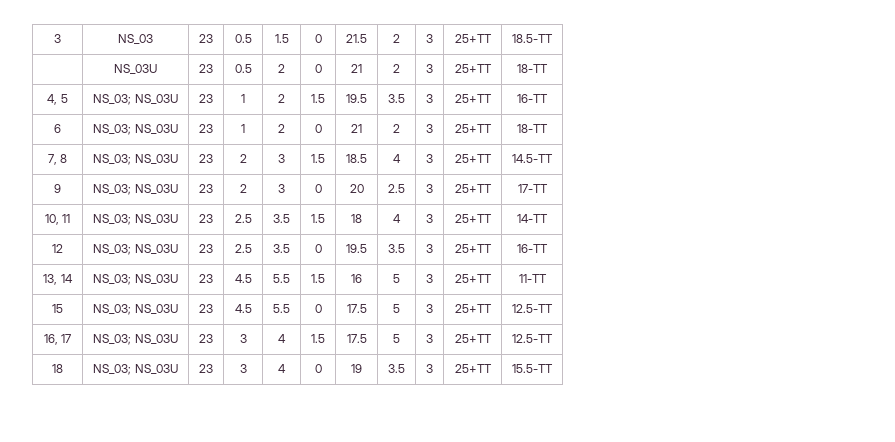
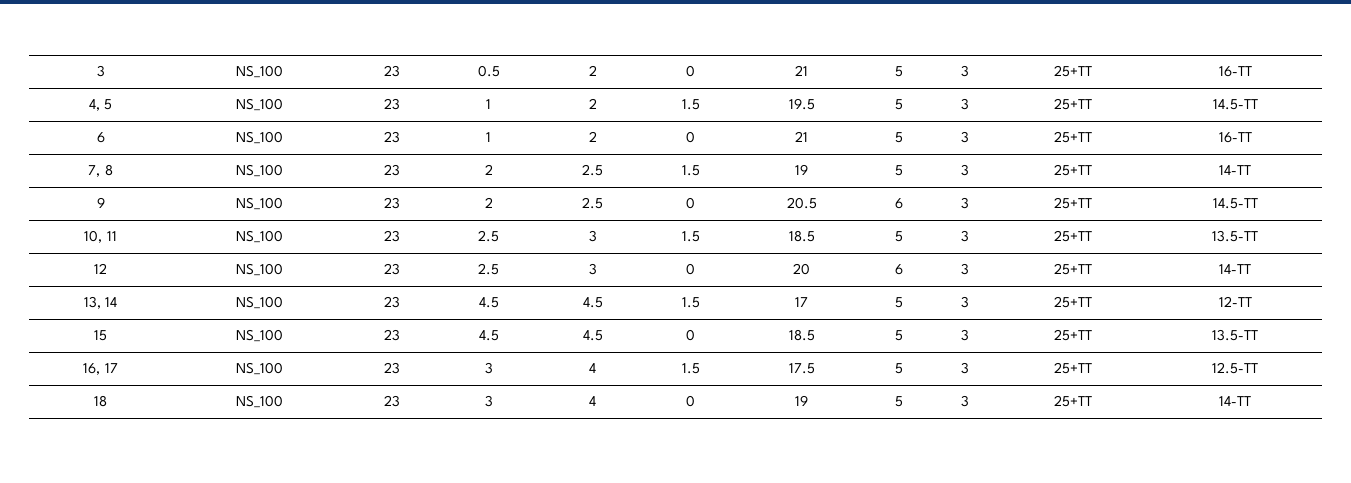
[54,34,61,43] [118,34,153,44] [199,34,213,43] [234,34,252,43] [274,34,289,43] [314,34,322,43] [346,34,367,43] [393,34,400,43] [426,34,433,43] [454,34,492,43] [512,34,553,43] [114,64,157,74] 3 | NS_03 | 23 | 0.5 | 1.5 | 0 | 21.5 | 2 | 3 | 25+TT | 18.5-TT // | NS_03U -> [96,65,105,77] [236,65,283,78] 3 | NS_100
[393,64,400,73] [426,64,433,73] [454,64,492,73] [517,64,548,73] 2 | 3 | 25+TT | 18-TT -> [894,66,903,77] [960,65,969,77] [1054,65,1092,77] [1218,66,1252,77] 5 | 3 | 25+TT | 16-TT
[93,94,178,105] NS_03; NS_03U -> [236,98,283,111] NS_100
[388,94,405,103] [426,94,433,103] [454,94,492,103] [517,94,548,103] [54,124,61,133] [93,124,178,135] 3.5 | 3 | 25+TT | 16-TT // 6 | NS_03; NS_03U -> [894,99,903,110] [960,98,969,110] [1054,98,1092,110] [1212,99,1258,110] [96,132,105,143] [236,131,283,144] 5 | 3 | 25+TT | 14.5-TT // 6 | NS_100
[393,124,400,133] [426,124,433,133] [454,124,492,133] [517,124,548,133] 2 | 3 | 25+TT | 18-TT -> [894,132,903,143] [960,131,969,143] [1054,131,1092,143] [1218,132,1252,143] 5 | 3 | 25+TT | 16-TT
[93,154,178,165] [199,154,213,163] [239,154,247,163] NS_03; NS_03U | 23 | 2 -> [236,164,283,177] [383,164,400,176] [484,164,493,175] [582,164,604,176] [681,165,700,176] [795,164,809,175] [894,165,903,176] [960,164,969,176] [1054,164,1092,176] [1219,165,1251,175] [96,197,105,208] [236,197,283,210] [383,197,400,209] [484,197,493,208] [582,197,604,209] [686,197,696,209] [786,197,817,209] [894,198,903,209] [960,197,969,209] [1054,197,1092,209] [1212,198,1258,209] [84,230,117,243] [236,230,283,243] [383,230,400,242] [478,230,499,242] NS_100 | 23 | 2 | 2.5 | 1.5 | 19 | 5 | 3 | 25+TT | 14-TT // 9 | NS_100 | 23 | 2 | 2.5 | 0 | 20.5 | 6 | 3 | 25+TT | 14.5-TT // 10, 11 | NS_100 | 23 | 2.5
[393,154,401,163] [426,154,433,163] [454,154,492,163] [512,154,553,163] [54,184,61,193] [93,184,178,195] [199,184,213,193] [239,184,247,193] 4 | 3 | 25+TT | 14.5-TT // 9 | NS_03; NS_03U | 23 | 2 -> [894,231,903,242] [960,230,969,242] [1054,230,1092,242] [1212,230,1258,242] [94,263,107,274] [236,263,283,276] [383,263,400,275] [478,263,499,275] 5 | 3 | 25+TT | 13.5-TT // 12 | NS_100 | 23 | 2.5
[388,184,405,193] [426,184,433,193] [454,184,492,193] [517,184,548,193] [44,214,71,225] [93,214,178,225] [199,214,213,223] [234,214,252,223] [273,214,290,223] [311,214,325,223] [351,214,362,223] [393,214,401,223] [426,214,433,223] [454,214,492,223] [517,214,548,223] [52,244,63,253] [93,244,178,255] [199,244,213,253] [234,244,252,253] [273,244,290,253] [314,244,322,253] [346,244,367,253] [388,244,405,253] [426,244,433,253] [454,244,492,253] [517,244,548,253] 2.5 | 3 | 25+TT | 17-TT // 10, 11 | NS_03; NS_03U | 23 | 2.5 | 3.5 | 1.5 | 18 | 4 | 3 | 25+TT | 14-TT // 12 | NS_03; NS_03U | 23 | 2.5 | 3.5 | 0 | 19.5 | 3.5 | 3 | 25+TT | 16-TT -> [894,264,903,275] [960,263,969,275] [1054,263,1092,275] [1219,264,1251,274] 6 | 3 | 25+TT | 14-TT
[93,274,178,285] [199,274,213,283] [234,274,252,283] [273,274,290,283] [311,274,325,283] [351,274,362,283] [393,274,400,283] [426,274,433,283] [454,274,492,283] [518,274,547,283] NS_03; NS_03U | 23 | 4.5 | 5.5 | 1.5 | 16 | 5 | 3 | 25+TT | 11-TT -> [236,296,283,309] [383,296,400,308] [478,297,499,308] [582,297,603,308] [681,297,700,308] [795,297,809,307] [894,297,903,308] [960,296,969,308] [1054,296,1092,308] [1218,296,1252,307] NS_100 | 23 | 4.5 | 4.5 | 1.5 | 17 | 5 | 3 | 25+TT | 12-TT
[93,304,178,315] [199,304,213,313] [234,304,252,313] [273,304,290,313] [314,304,322,313] [346,304,367,313] [393,304,400,313] [426,304,433,313] [454,304,492,313] [512,304,553,313] NS_03; NS_03U | 23 | 4.5 | 5.5 | 0 | 17.5 | 5 | 3 | 25+TT | 12.5-TT -> [236,329,283,342] [383,329,400,341] [478,330,499,341] [582,330,603,341] [686,329,696,341] [788,329,815,341] [894,330,903,341] [960,329,969,341] [1054,329,1092,341] [1212,329,1258,341] NS_100 | 23 | 4.5 | 4.5 | 0 | 18.5 | 5 | 3 | 25+TT | 13.5-TT
[93,334,178,345] NS_03; NS_03U -> [236,362,283,375] NS_100
[93,364,178,375] NS_03; NS_03U -> [236,395,283,408] NS_100
[388,364,405,373] [426,364,433,373] [454,364,492,373] [512,364,553,373] 3.5 | 3 | 25+TT | 15.5-TT -> [894,396,903,407] [960,395,969,407] [1054,395,1092,407] [1219,396,1251,406] 5 | 3 | 25+TT | 14-TT

